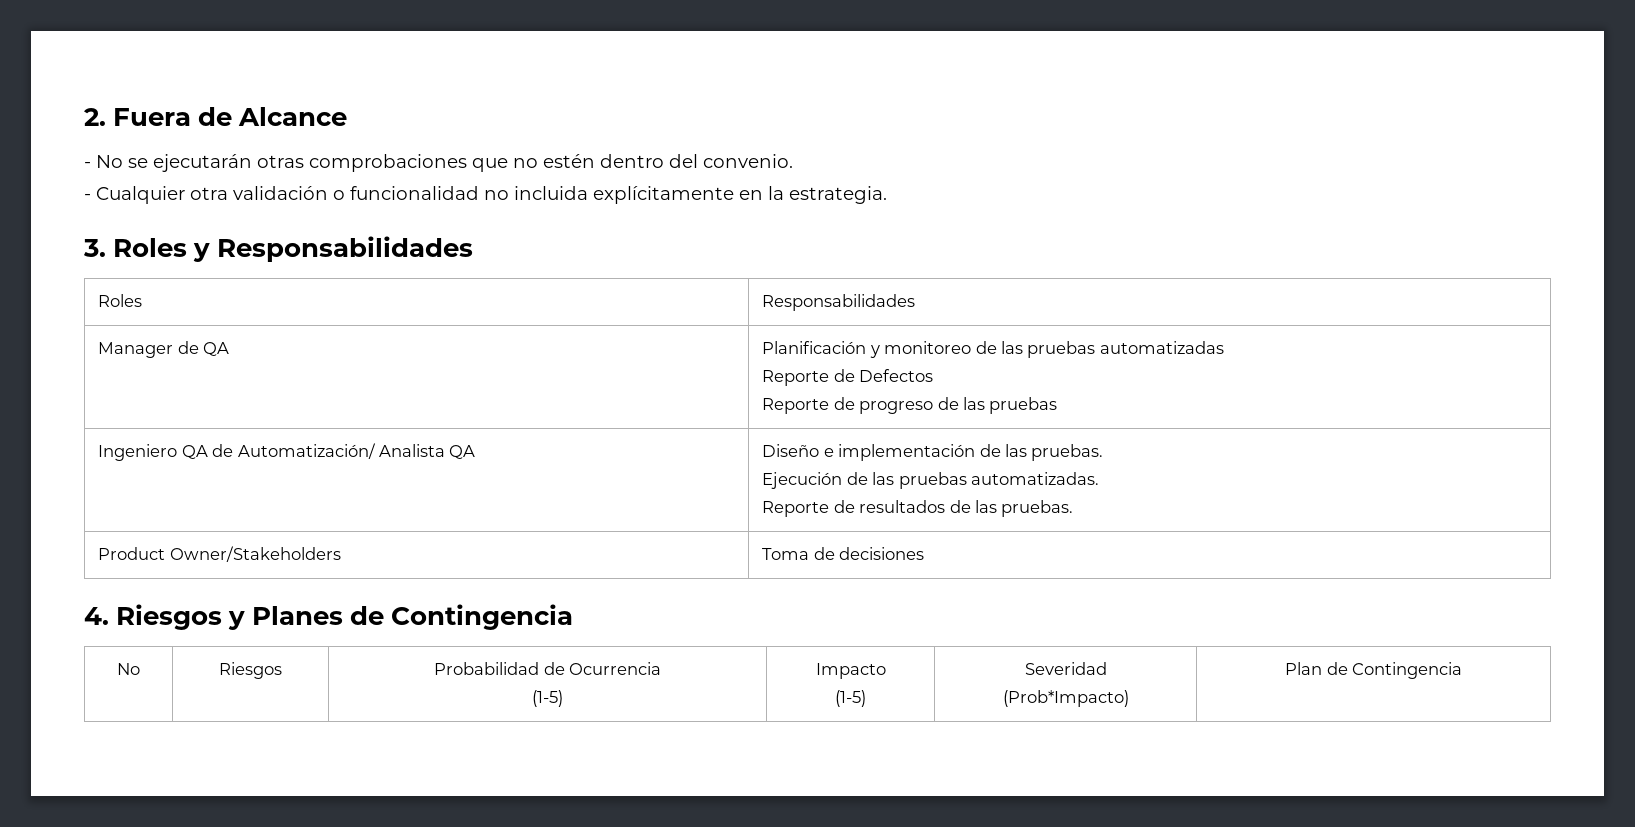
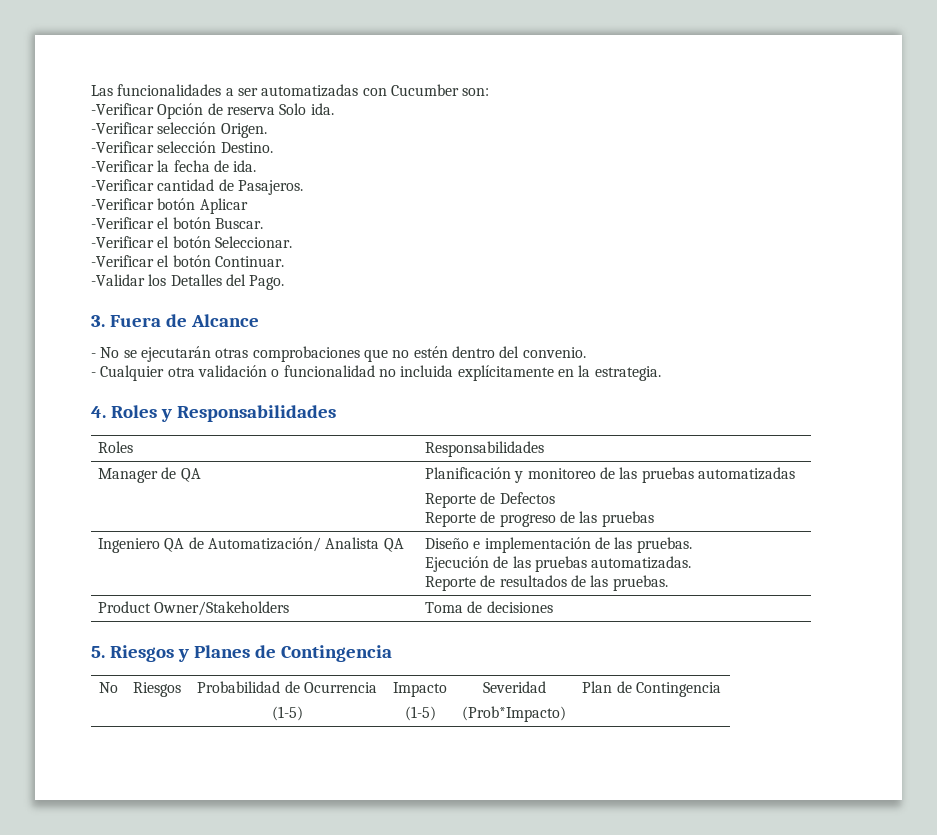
[84,108,106,126] 2. -> [91,84,490,97] [91,103,334,119] [91,122,267,138] [91,141,273,153] [91,160,257,172] [91,179,303,195] [91,198,248,214] [91,217,263,229] [91,236,292,248] [91,255,284,267] [91,274,285,290] [91,315,105,327] Las funcionalidades a ser automatizadas con Cucumber son: // -Verificar Opción de reserva Solo ida. // -Verificar selección Origen. // -Verificar selección Destino. // -Verificar la fecha de ida. // -Verificar cantidad de Pasajeros. // -Verificar botón Aplicar // -Verificar el botón Buscar. // -Verificar el botón Seleccionar. // -Verificar el botón Continuar. // -Validar los Detalles del Pago. // 3.
[83,239,106,257] 3. -> [91,406,106,418] 4.
[84,607,109,625] 4. -> [91,646,105,658] 5.

